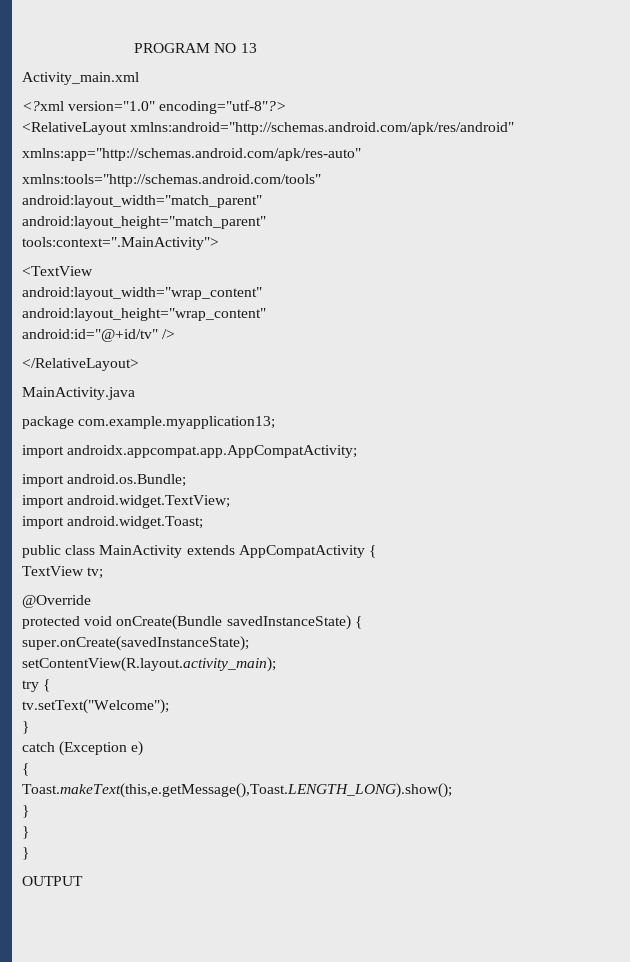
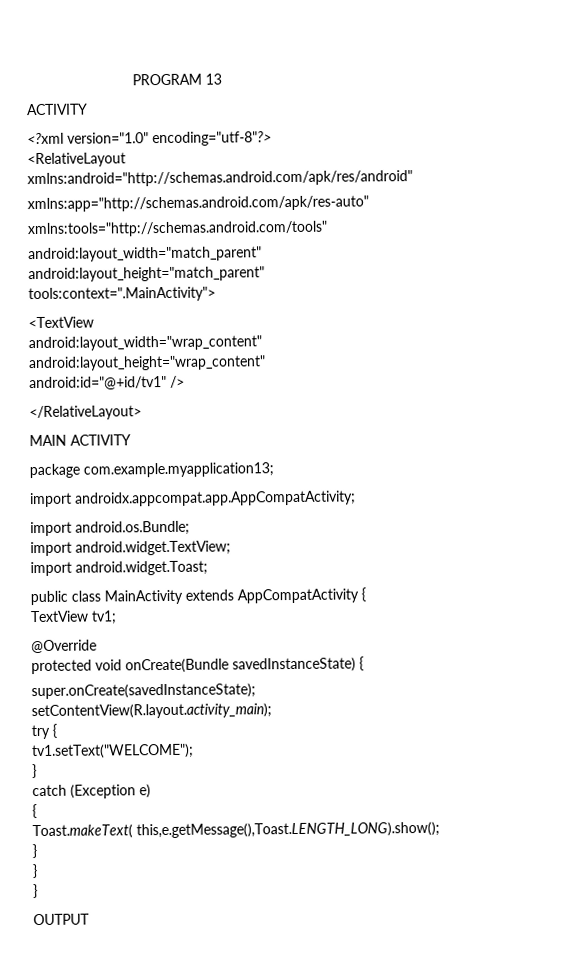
[214,43,237,53] NO -> (203, 79) none
[22,72,139,85] Activity_main.xml -> [26,103,88,116] ACTIVITY
[22,329,158,342] android:id="@+id/tv" -> [29,375,167,391] android:id="@+id/tv1"
[22,387,135,400] MainActivity.java -> [29,434,131,447] MAIN ACTIVITY
[87,567,104,579] tv; -> [91,610,117,625] tv1;
[22,699,169,714] tv.setText("Welcome"); -> [32,743,194,760] tv1.setText("WELCOME");
[22,783,452,798] Toast.makeText(this,e.getMessage(),Toast.LENGTH_LONG).show(); -> [32,821,440,840] Toast.makeText( this,e.getMessage(),Toast.LENGTH_LONG).show();

